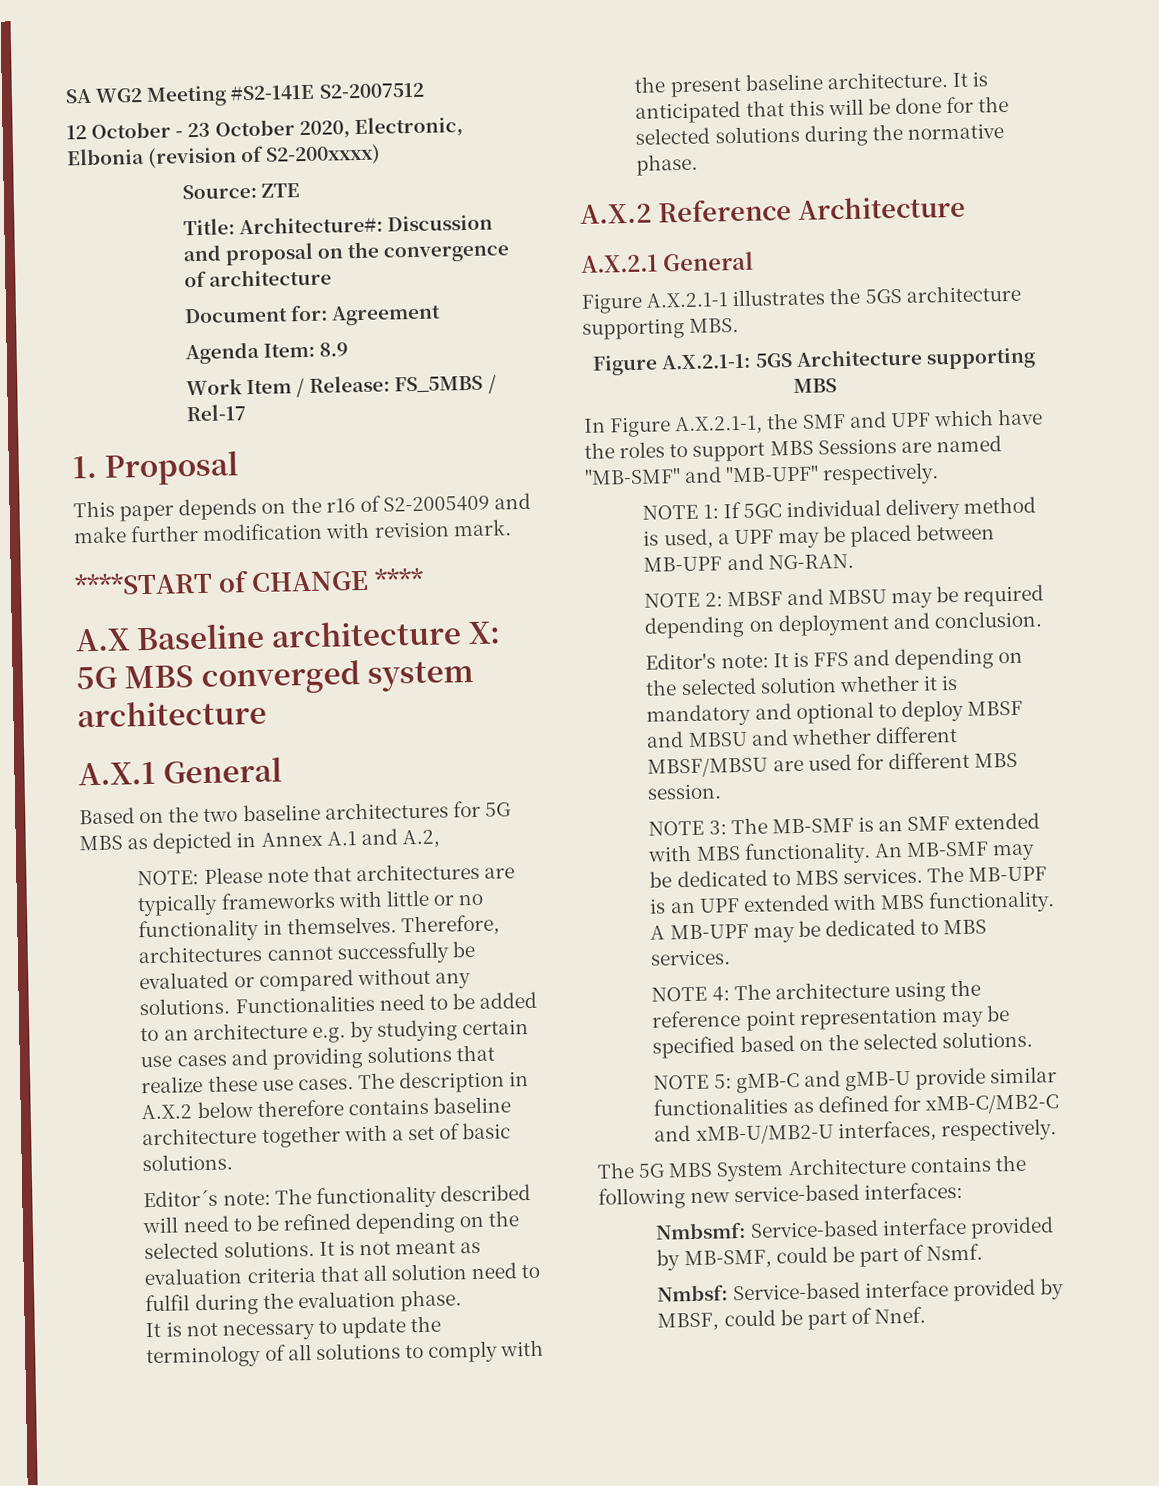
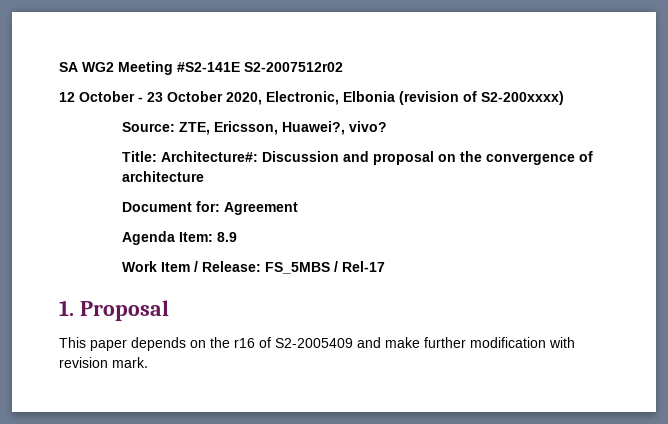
[318,82,425,99] S2-2007512 -> [244,62,343,72] S2-2007512r02
[261,183,301,198] ZTE -> [178,121,387,135] ZTE, Ericsson, Huawei?, vivo?
[74,566,425,596] [75,619,501,652] [76,660,475,695] [77,698,267,728] [78,756,282,786] [79,800,511,825] [79,828,440,854] [137,862,516,886] [137,889,484,917] [138,914,500,943] [138,940,475,965] [139,967,471,992] [139,991,538,1016] [140,1018,530,1044] [140,1044,496,1070] [141,1070,530,1094] [141,1096,511,1120] [142,1122,512,1148] [142,1153,234,1172] [143,1183,531,1209] [142,1210,520,1235] [144,1239,482,1260] [144,1262,541,1286] [145,1289,462,1316] [145,1315,442,1341] [146,1339,545,1369] [634,71,989,98] [635,95,1010,124] [635,123,1004,147] [636,153,699,176] [580,195,966,224] [580,251,754,273] [581,284,1021,314] [582,317,740,340] [592,347,1036,376] [792,378,837,393] [584,408,1044,438] [584,435,1002,462] [584,462,940,486] [642,496,1037,521] [643,523,996,550] [643,553,854,572] [644,584,1045,609] [644,610,1042,639] [645,647,1024,671] [645,674,959,696] [646,699,1024,727] [646,726,958,748] [647,751,1019,778] [647,783,723,800] [648,812,1041,836] [647,841,1036,865] [649,865,1048,888] [649,890,1056,914] [650,918,988,943] [650,949,732,966] [651,979,982,1003] [651,1005,1010,1031] [652,1030,1034,1059] [653,1066,1058,1094] [653,1094,1059,1116] [654,1118,1057,1145] [597,1154,1026,1182] [598,1181,964,1210] [655,1216,1054,1240] [656,1243,984,1271] [657,1278,1064,1302] [657,1306,927,1332] // ****START of CHANGE **** // A.X Baseline architecture X: 5G MBS converged system architecture // A.X.1 General // Based on the two baseline architectures for 5G MBS as depicted in Annex A.1 and A.2, // NOTE: Please note that architectures are typically frameworks with little or no functionality in themselves. Therefore, architectures cannot successfully be evaluated or compared without any solutions. Functionalities need to be added to an architecture e.g. by studying certain use cases and providing solutions that realize these use cases. The description in A.X.2 below therefore contains baseline architecture together with a set of basic solutions. // Editor´s note: The functionality described will need to be refined depending on the selected solutions. It is not meant as evaluation criteria that all solution need to fulfil during the evaluation phase. // It is not necessary to update the terminology of all solutions to comply with the present baseline architecture. It is anticipated that this will be done for the selected solutions during the normative phase. // A.X.2 Reference Architecture // A.X.2.1 General // Figure A.X.2.1-1 illustrates the 5GS architecture supporting MBS. // Figure A.X.2.1-1: 5GS Architecture supporting MBS // In Figure A.X.2.1-1, the SMF and UPF which have the roles to support MBS Sessions are named "MB-SMF" and "MB-UPF" respectively. // NOTE 1: If 5GC individual delivery method is used, a UPF may be placed between MB-UPF and NG-RAN. // NOTE 2: MBSF and MBSU may be required depending on deployment and conclusion. // Editor's note: It is FFS and depending on the selected solution whether it is mandatory and optional to deploy MBSF and MBSU and whether different MBSF/MBSU are used for different MBS session. // NOTE 3: The MB-SMF is an SMF extended with MBS functionality. An MB-SMF may be dedicated to MBS services. The MB-UPF is an UPF extended with MBS functionality. A MB-UPF may be dedicated to MBS services. // NOTE 4: The architecture using the reference point representation may be specified based on the selected solutions. // NOTE 5: gMB-C and gMB-U provide similar functionalities as defined for xMB-C/MB2-C and xMB-U/MB2-U interfaces, respectively. // The 5G MBS System Architecture contains the following new service-based interfaces: // Nmbsmf: Service-based interface provided by MB-SMF, could be part of Nsmf. // Nmbsf: Service-based interface provided by MBSF, could be part of Nnef. -> (148, 362) none

